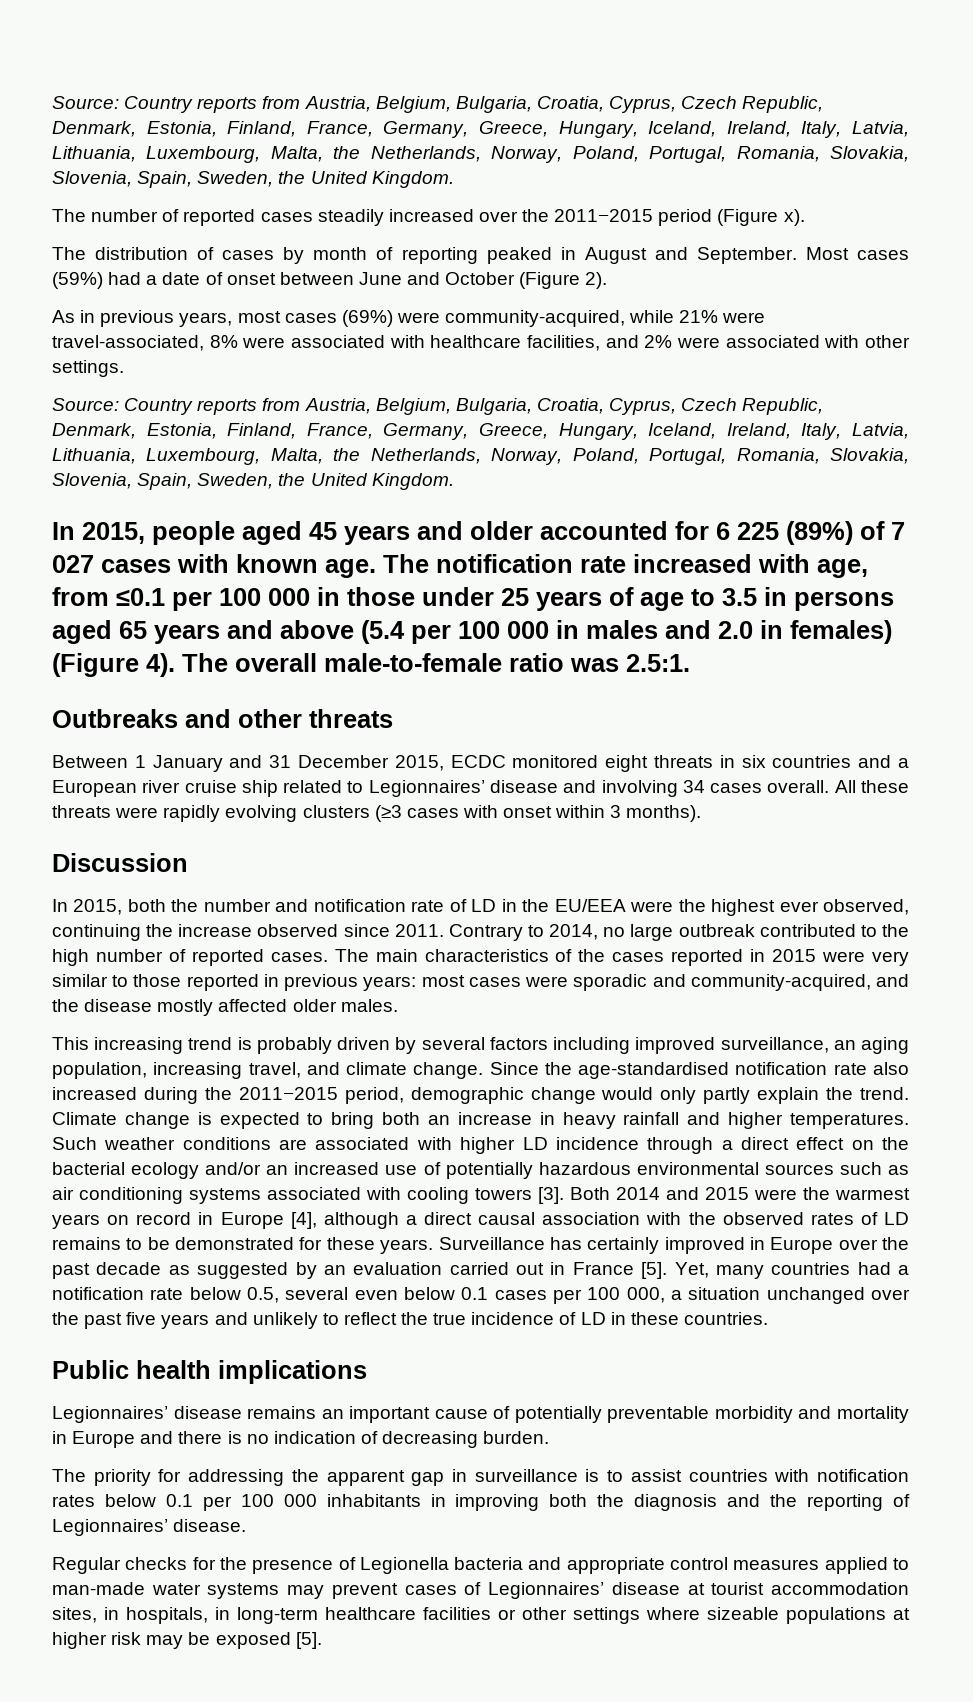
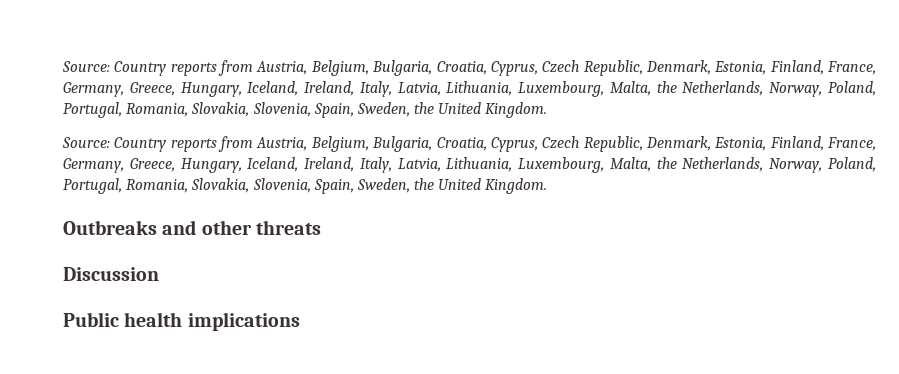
[52,209,805,226] [52,247,909,264] [52,272,608,289] [52,310,766,327] [52,335,910,351] [52,360,124,377] // The number of reported cases steadily increased over the 2011−2015 period (Figure x). // The distribution of cases by month of reporting peaked in August and September. Most cases (59%) had a date of onset between June and October (Figure 2). // As in previous years, most cases (69%) were community-acquired, while 21% were travel-associated, 8% were associated with healthcare facilities, and 2% were associated with other settings. -> (548, 110) none
[52,521,905,545] [52,554,868,578] [52,587,894,611] [52,620,892,644] [52,653,690,677] [52,709,393,728] [52,755,909,772] [52,780,910,797] [52,805,702,822] [52,853,188,872] [52,899,910,916] [52,924,909,941] [52,949,909,966] [52,974,910,991] [52,999,398,1016] [52,1037,910,1054] [52,1062,909,1079] [52,1087,909,1104] [52,1112,909,1129] [52,1137,910,1154] [52,1162,910,1179] [52,1187,910,1204] [52,1212,909,1229] [52,1237,910,1254] [52,1262,909,1279] [52,1287,911,1304] [52,1312,768,1329] [52,1360,367,1384] [52,1406,909,1423] [52,1431,550,1448] [52,1469,909,1486] [52,1494,910,1511] [52,1519,247,1536] [52,1557,909,1574] [52,1582,910,1599] [52,1607,910,1624] [52,1632,322,1649] In 2015, people aged 45 years and older accounted for 6 225 (89%) of 7 027 cases with known age. The notification rate increased with age, from ≤0.1 per 100 000 in those under 25 years of age to 3.5 in persons aged 65 years and above (5.4 per 100 000 in males and 2.0 in females) (Figure 4). The overall male-to-female ratio was 2.5:1. // Outbreaks and other threats // Between 1 January and 31 December 2015, ECDC monitored eight threats in six countries and a European river cruise ship related to Legionnaires’ disease and involving 34 cases overall. All these threats were rapidly evolving clusters (≥3 cases with onset within 3 months). // Discussion // In 2015, both the number and notification rate of LD in the EU/EEA were the highest ever observed, continuing the increase observed since 2011. Contrary to 2014, no large outbreak contributed to the high number of reported cases. The main characteristics of the cases reported in 2015 were very similar to those reported in previous years: most cases were sporadic and community-acquired, and the disease mostly affected older males. // This increasing trend is probably driven by several factors including improved surveillance, an aging population, increasing travel, and climate change. Since the age-standardised notification rate also increased during the 2011−2015 period, demographic change would only partly explain the trend. Climate change is expected to bring both an increase in heavy rainfall and higher temperatures. Such weather conditions are associated with higher LD incidence through a direct effect on the bacterial ecology and/or an increased use of potentially hazardous environmental sources such as air conditioning systems associated with cooling towers [3]. Both 2014 and 2015 were the warmest years on record in Europe [4], although a direct causal association with the observed rates of LD remains to be demonstrated for these years. Surveillance has certainly improved in Europe over the past decade as suggested by an evaluation carried out in France [5]. Yet, many countries had a notification rate below 0.5, several even below 0.1 cases per 100 000, a situation unchanged over the past five years and unlikely to reflect the true incidence of LD in these countries. // Public health implications // Legionnaires’ disease remains an important cause of potentially preventable morbidity and mortality in Europe and there is no indication of decreasing burden. // The priority for addressing the apparent gap in surveillance is to assist countries with notification rates below 0.1 per 100 000 inhabitants in improving both the diagnosis and the reporting of Legionnaires’ disease. // Regular checks for the presence of Legionella bacteria and appropriate control measures applied to man-made water systems may prevent cases of Legionnaires’ disease at tourist accommodation sites, in hospitals, in long-term healthcare facilities or other settings where sizeable populations at higher risk may be exposed [5]. -> [63,220,321,235] [63,267,159,281] [63,312,300,331] Outbreaks and other threats // Discussion // Public health implications

